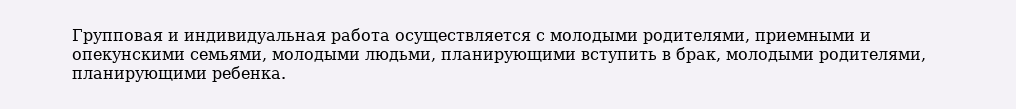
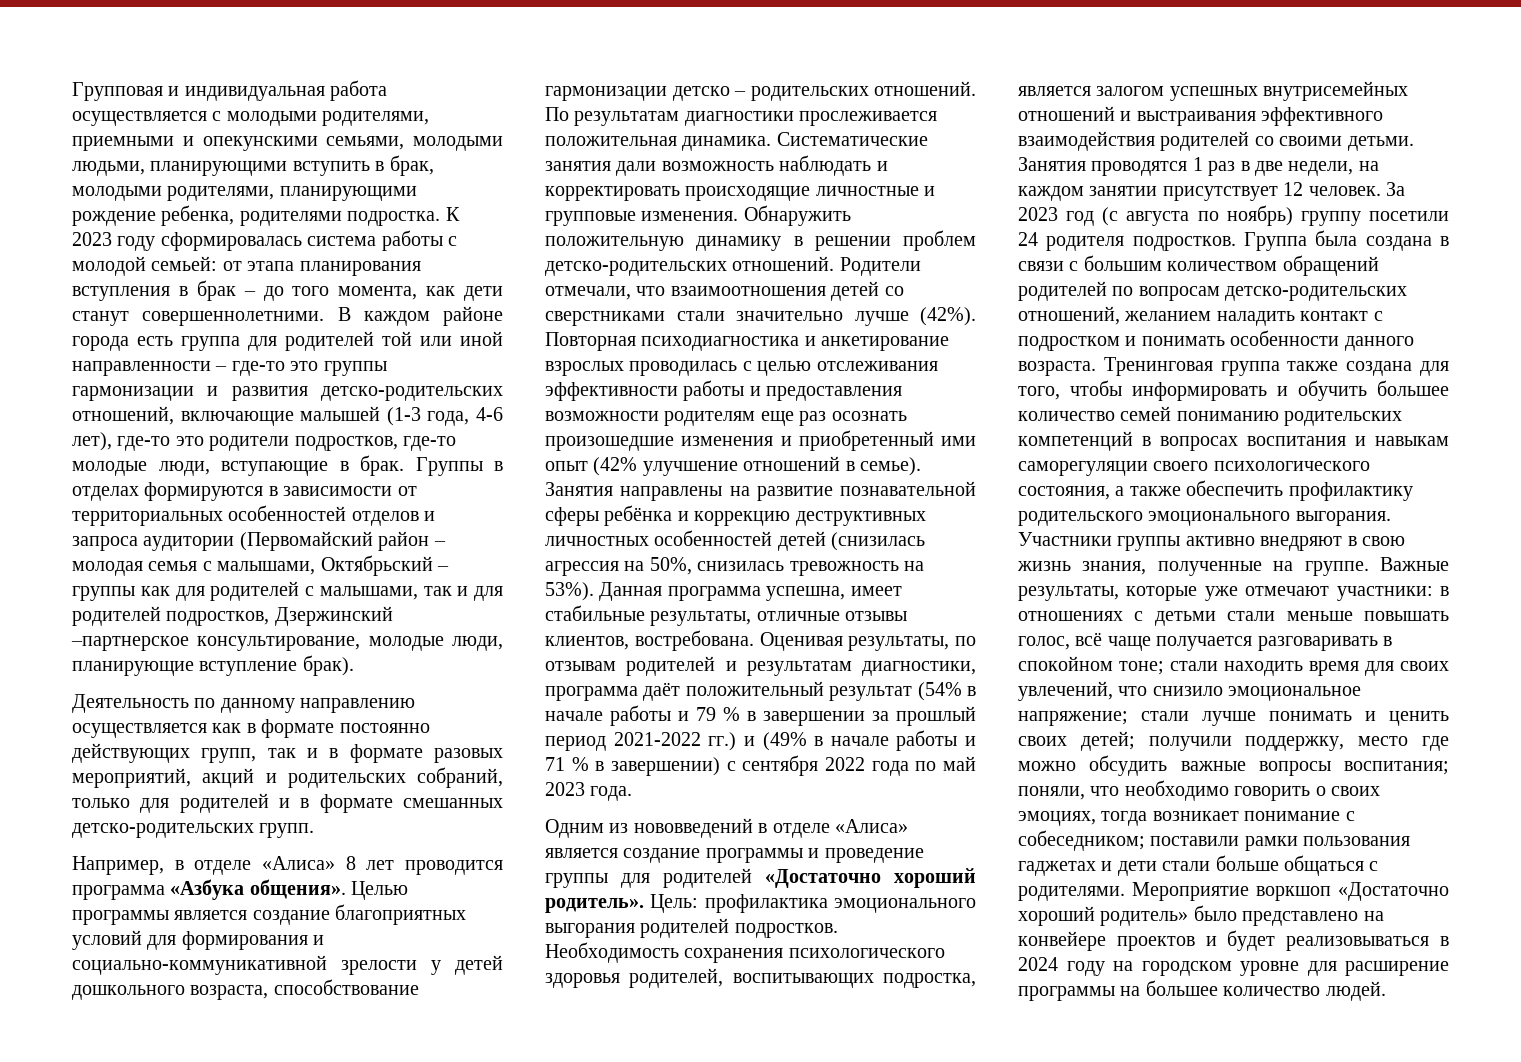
[212,66,286,82] ребенка. -> [72,205,460,226] [72,230,457,251] [72,256,421,276] [72,280,503,301] [72,306,503,326] [72,331,503,351] [72,361,387,376] [72,386,503,401] [72,406,504,426] [72,432,456,451] [72,455,503,476] [72,482,417,501] [72,505,436,526] [72,531,446,551] [72,555,449,576] [72,581,503,601] [72,606,393,626] [71,636,503,651] [72,655,354,676] [72,694,416,713] [72,719,430,738] [72,743,503,763] [72,767,503,788] [72,793,503,813] [72,823,315,838] [72,856,504,875] [72,879,409,900] [72,904,467,925] [72,930,325,950] [72,955,503,975] [72,979,419,1000] [545,81,976,101] [545,107,938,126] [545,132,928,151] [545,155,888,176] [545,186,936,201] [545,205,851,226] [545,230,976,251] [545,256,921,276] [545,281,904,301] [545,307,976,326] [545,332,950,351] [545,361,938,376] [545,380,903,401] [545,411,907,426] [545,430,976,451] [545,456,921,476] [545,481,976,501] [545,505,926,526] [545,530,926,551] [545,557,924,576] [545,582,902,601] [545,605,908,626] [545,630,976,651] [545,656,976,676] [545,681,976,701] [545,705,976,726] [545,730,976,751] [545,755,976,776] [545,782,633,801] [545,818,908,838] [545,848,924,863] [545,868,976,888] [545,894,976,913] [545,918,838,938] [545,942,945,963] [545,968,976,988] [1018,81,1409,101] [1018,106,1384,126] [1018,131,1414,151] [1018,157,1379,176] [1018,182,1405,201] [1018,205,1449,226] [1018,230,1449,251] [1018,255,1379,276] [1018,281,1408,301] [1018,306,1383,326] [1018,330,1414,351] [1018,357,1449,376] [1018,380,1449,401] [1018,406,1403,426] [1018,431,1449,451] [1018,461,1370,476] [1018,480,1413,501] [1018,511,1391,526] [1018,532,1405,551] [1017,557,1449,576] [1018,586,1449,601] [1018,611,1449,626] [1018,632,1392,651] [1018,656,1449,676] [1018,681,1362,701] [1018,711,1449,726] [1018,731,1449,751] [1018,755,1449,776] [1018,780,1380,801] [1018,811,1355,826] [1018,830,1411,851] [1018,855,1379,876] [1018,882,1449,901] [1018,905,1384,926] [1018,930,1449,951] [1018,957,1449,976] [1018,980,1386,1001] рождение ребенка, родителями подростка. К 2023 году сформировалась система работы с молодой семьей: от этапа планирования вступления в брак – до того момента, как дети станут совершеннолетними. В каждом районе города есть группа для родителей той или иной направленности – где-то это группы гармонизации и развития детско-родительских отношений, включающие малышей (1-3 года, 4-6 лет), где-то это родители подростков, где-то молодые люди, вступающие в брак. Группы в отделах формируются в зависимости от территориальных особенностей отделов и запроса аудитории (Первомайский район – молодая семья с малышами, Октябрьский – группы как для родителей с малышами, так и для родителей подростков, Дзержинский –партнерское консультирование, молодые люди, планирующие вступление брак). // Деятельность по данному направлению осуществляется как в формате постоянно действующих групп, так и в формате разовых мероприятий, акций и родительских собраний, только для родителей и в формате смешанных детско-родительских групп. // Например, в отделе «Алиса» 8 лет проводится программа «Азбука общения». Целью программы является создание благоприятных условий для формирования и социально-коммуникативной зрелости у детей дошкольного возраста, способствование гармонизации детско – родительских отношений. По результатам диагностики прослеживается положительная динамика. Систематические занятия дали возможность наблюдать и корректировать происходящие личностные и групповые изменения. Обнаружить положительную динамику в решении проблем детско-родительских отношений. Родители отмечали, что взаимоотношения детей со сверстниками стали значительно лучше (42%). Повторная психодиагностика и анкетирование взрослых проводилась с целью отслеживания эффективности работы и предоставления возможности родителям еще раз осознать произошедшие изменения и приобретенный ими опыт (42% улучшение отношений в семье). Занятия направлены на развитие познавательной сферы ребёнка и коррекцию деструктивных личностных особенностей детей (снизилась агрессия на 50%, снизилась тревожность на 53%). Данная программа успешна, имеет стабильные результаты, отличные отзывы клиентов, востребована. Оценивая результаты, по отзывам родителей и результатам диагностики, программа даёт положительный результат (54% в начале работы и 79 % в завершении за прошлый период 2021-2022 гг.) и (49% в начале работы и 71 % в завершении) с сентября 2022 года по май 2023 года. // Одним из нововведений в отделе «Алиса» является создание программы и проведение группы для родителей «Достаточно хороший родитель». Цель: профилактика эмоционального выгорания родителей подростков. Необходимость сохранения психологического здоровья родителей, воспитывающих подростка, является залогом успешных внутрисемейных отношений и выстраивания эффективного взаимодействия родителей со своими детьми. Занятия проводятся 1 раз в две недели, на каждом занятии присутствует 12 человек. За 2023 год (с августа по ноябрь) группу посетили 24 родителя подростков. Группа была создана в связи с большим количеством обращений родителей по вопросам детско-родительских отношений, желанием наладить контакт с подростком и понимать особенности данного возраста. Тренинговая группа также создана для того, чтобы информировать и обучить большее количество семей пониманию родительских компетенций в вопросах воспитания и навыкам саморегуляции своего психологического состояния, а также обеспечить профилактику родительского эмоционального выгорания. Участники группы активно внедряют в свою жизнь знания, полученные на группе. Важные результаты, которые уже отмечают участники: в отношениях с детьми стали меньше повышать голос, всё чаще получается разговаривать в спокойном тоне; стали находить время для своих увлечений, что снизило эмоциональное напряжение; стали лучше понимать и ценить своих детей; получили поддержку, место где можно обсудить важные вопросы воспитания; поняли, что необходимо говорить о своих эмоциях, тогда возникает понимание с собеседником; поставили рамки пользования гаджетах и дети стали больше общаться с родителями. Мероприятие воркшоп «Достаточно хороший родитель» было представлено на конвейере проектов и будет реализовываться в 2024 году на городском уровне для расширение программы на большее количество людей.

